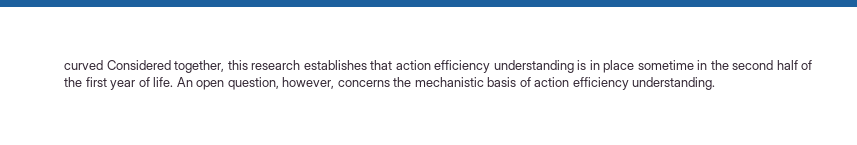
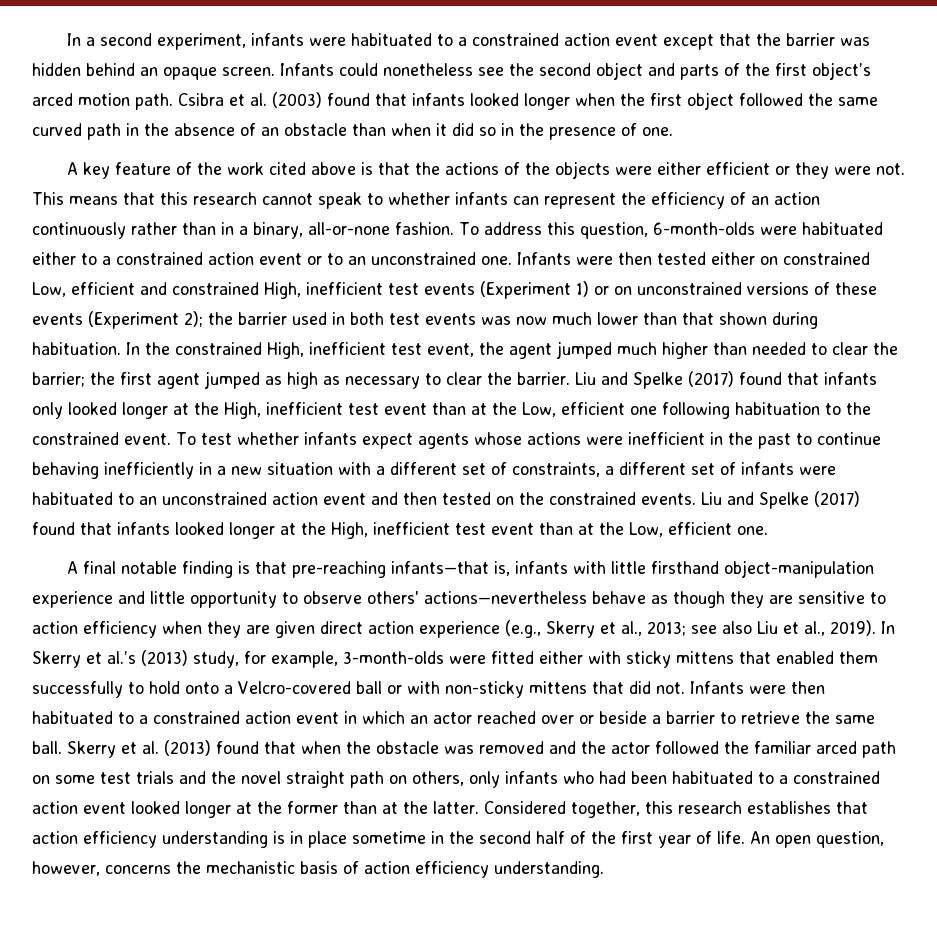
[64,60,103,70] curved -> [66,33,870,50] [32,62,871,80] [32,92,878,110] [32,123,673,140] [66,161,905,179] [32,192,820,209] [32,222,883,239] [32,252,870,265] [32,281,877,299] [32,311,818,329] [32,341,898,359] [32,371,877,389] [32,402,871,419] [32,432,881,449] [32,462,836,479] [32,491,860,509] [32,522,768,539] [66,560,874,578] [32,591,886,608] [32,620,895,638] [32,650,878,668] [32,681,825,698] [32,711,875,724] [32,740,896,758] [32,771,880,788] [32,801,479,818] In a second experiment, infants were habituated to a constrained action event except that the barrier was hidden behind an opaque screen. Infants could nonetheless see the second object and parts of the first object’s arced motion path. Csibra et al. (2003) found that infants looked longer when the first object followed the same curved path in the absence of an obstacle than when it did so in the presence of one. // A key feature of the work cited above is that the actions of the objects were either efficient or they were not. This means that this research cannot speak to whether infants can represent the efficiency of an action continuously rather than in a binary, all-or-none fashion. To address this question, 6-month-olds were habituated either to a constrained action event or to an unconstrained one. Infants were then tested either on constrained Low, efficient and constrained High, inefficient test events (Experiment 1) or on unconstrained versions of these events (Experiment 2); the barrier used in both test events was now much lower than that shown during habituation. In the constrained High, inefficient test event, the agent jumped much higher than needed to clear the barrier; the first agent jumped as high as necessary to clear the barrier. Liu and Spelke (2017) found that infants only looked longer at the High, inefficient test event than at the Low, efficient one following habituation to the constrained event. To test whether infants expect agents whose actions were inefficient in the past to continue behaving inefficiently in a new situation with a different set of constraints, a different set of infants were habituated to an unconstrained action event and then tested on the constrained events. Liu and Spelke (2017) found that infants looked longer at the High, inefficient test event than at the Low, efficient one. // A final notable finding is that pre-reaching infants—that is, infants with little firsthand object-manipulation experience and little opportunity to observe others' actions—nevertheless behave as though they are sensitive to action efficiency when they are given direct action experience (e.g., Skerry et al., 2013; see also Liu et al., 2019). In Skerry et al.’s (2013) study, for example, 3-month-olds were fitted either with sticky mittens that enabled them successfully to hold onto a Velcro-covered ball or with non-sticky mittens that did not. Infants were then habituated to a constrained action event in which an actor reached over or beside a barrier to retrieve the same ball. Skerry et al. (2013) found that when the obstacle was removed and the actor followed the familiar arced path on some test trials and the novel straight path on others, only infants who had been habituated to a constrained action event looked longer at the former than at the latter.

